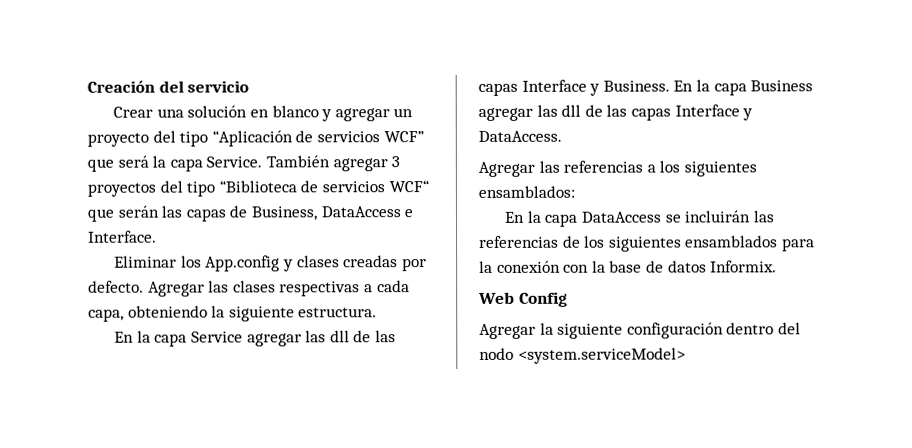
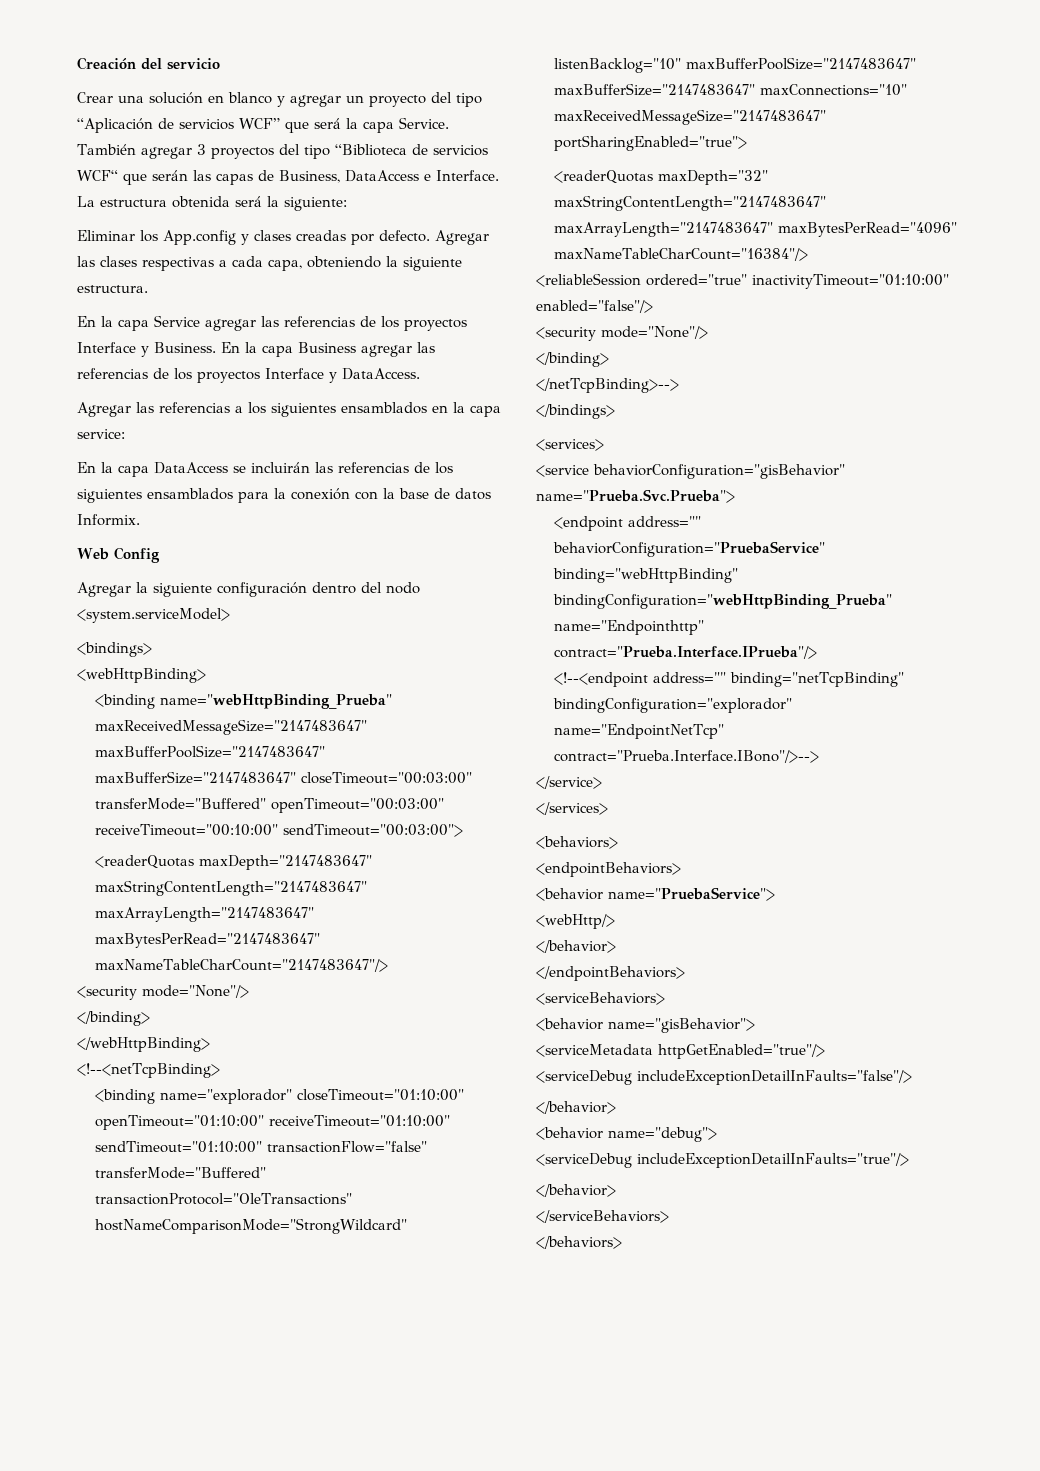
(157, 236) none -> [77,196,347,211] La estructura obtenida será la siguiente:
[329,330,396,343] [478,82,518,96] dll de las capas -> [284,316,467,331] referencias de los proyectos
[561,104,671,121] dll de las capas -> [77,368,260,383] referencias de los proyectos
[478,185,575,198] ensamblados: -> [341,402,501,417] [77,429,125,439] ensamblados en la capa service:
(686, 355) none -> [77,642,152,657] [77,668,206,683] [94,694,392,709] [94,719,367,735] [94,745,325,758] [94,771,472,784] [94,798,444,813] [94,824,463,837] [94,855,372,870] [94,880,367,896] [94,907,314,922] [94,933,320,948] [94,959,388,972] [77,985,249,1000] [77,1011,150,1026] [77,1037,210,1052] [77,1063,220,1078] [94,1089,464,1104] [94,1115,450,1130] [94,1141,427,1153] [94,1167,266,1179] [94,1193,352,1205] [94,1218,407,1234] [553,57,916,73] [553,83,907,96] [553,109,826,125] [553,135,747,151] [553,170,768,185] [553,195,826,211] [553,222,957,237] [553,248,808,261] [536,273,949,289] [536,300,653,313] [536,326,708,341] [536,352,609,367] [536,378,679,393] [536,404,615,419] [536,439,604,451] [536,464,845,479] [536,489,735,503] [553,516,701,531] [552,541,825,557] [552,568,738,583] [552,594,892,609] [553,620,704,635] [553,646,817,659] [553,672,904,687] [552,698,792,713] [553,724,724,739] [553,750,819,763] [536,776,602,789] [536,802,608,815] [536,836,618,849] [536,862,681,877] [536,887,775,901] [536,914,615,929] [536,940,616,953] [536,966,685,981] [536,992,665,1005] [536,1018,755,1033] [536,1044,825,1059] [536,1070,912,1085] [536,1101,616,1114] [536,1127,717,1142] [536,1153,909,1168] [536,1184,616,1197] [536,1210,669,1223] [536,1236,622,1249] // <bindings> // <webHttpBinding> // <binding name="webHttpBinding_Prueba" maxReceivedMessageSize="2147483647" maxBufferPoolSize="2147483647" maxBufferSize="2147483647" closeTimeout="00:03:00" transferMode="Buffered" openTimeout="00:03:00" receiveTimeout="00:10:00" sendTimeout="00:03:00"> // <readerQuotas maxDepth="2147483647" maxStringContentLength="2147483647" maxArrayLength="2147483647" maxBytesPerRead="2147483647" maxNameTableCharCount="2147483647"/> // <security mode="None"/> // </binding> // </webHttpBinding> // <!--<netTcpBinding> // <binding name="explorador" closeTimeout="01:10:00" openTimeout="01:10:00" receiveTimeout="01:10:00" sendTimeout="01:10:00" transactionFlow="false" transferMode="Buffered" transactionProtocol="OleTransactions" hostNameComparisonMode="StrongWildcard" listenBacklog="10" maxBufferPoolSize="2147483647" maxBufferSize="2147483647" maxConnections="10" maxReceivedMessageSize="2147483647" portSharingEnabled="true"> // <readerQuotas maxDepth="32" maxStringContentLength="2147483647" maxArrayLength="2147483647" maxBytesPerRead="4096" maxNameTableCharCount="16384"/> // <reliableSession ordered="true" inactivityTimeout="01:10:00" enabled="false"/> // <security mode="None"/> // </binding> // </netTcpBinding>--> // </bindings> // <services> // <service behaviorConfiguration="gisBehavior" name="Prueba.Svc.Prueba"> // <endpoint address="" behaviorConfiguration="PruebaService" binding="webHttpBinding" bindingConfiguration="webHttpBinding_Prueba" name="Endpointhttp" contract="Prueba.Interface.IPrueba"/> // <!--<endpoint address="" binding="netTcpBinding" bindingConfiguration="explorador" name="EndpointNetTcp" contract="Prueba.Interface.IBono"/>--> // </service> // </services> // <behaviors> // <endpointBehaviors> // <behavior name="PruebaService"> // <webHttp/> // </behavior> // </endpointBehaviors> // <serviceBehaviors> // <behavior name="gisBehavior"> // <serviceMetadata httpGetEnabled="true"/> // <serviceDebug includeExceptionDetailInFaults="false"/> // </behavior> // <behavior name="debug"> // <serviceDebug includeExceptionDetailInFaults="true"/> // </behavior> // </serviceBehaviors> // </behaviors>

